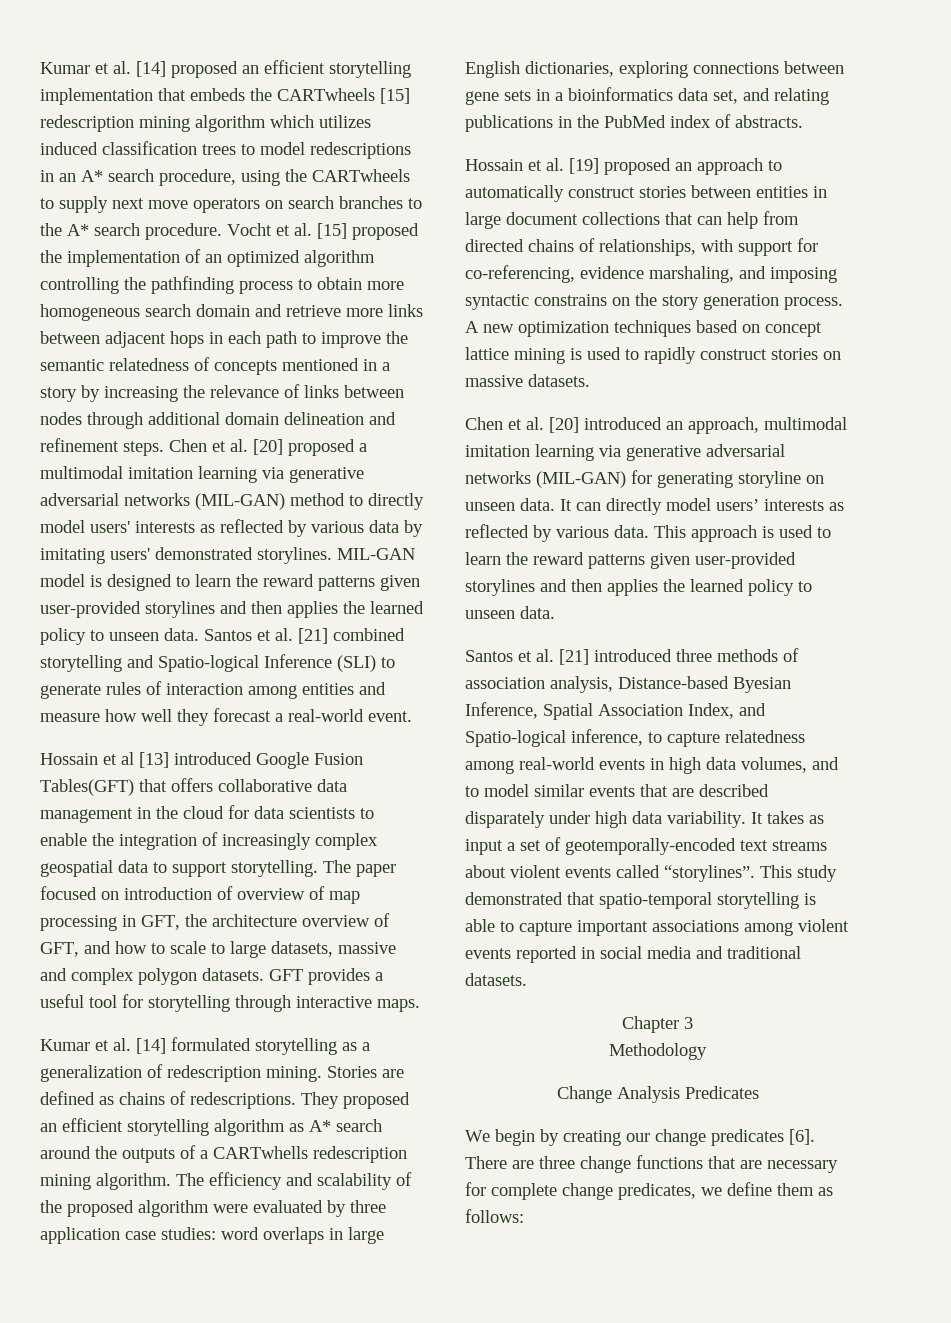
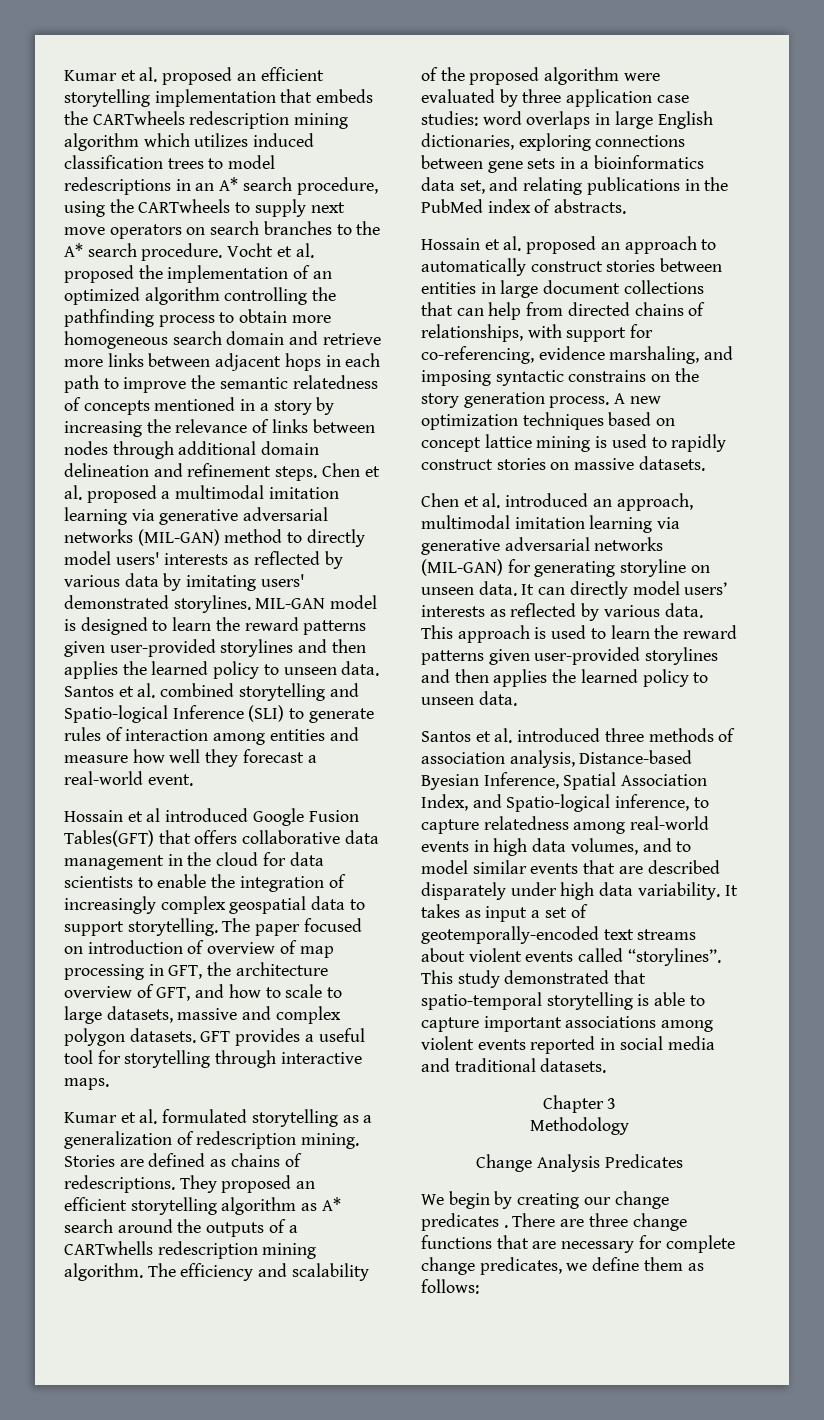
[40,61,166,77] Kumar et al. [14] -> [64,67,158,82] Kumar et al.
[380,88,410,104] [15] -> (185, 118) none
[317,223,347,239] [15] -> (314, 250) none
[253,439,283,455] [20] -> (82, 492) none
[298,628,328,644] [21] -> (156, 690) none
[139,752,169,768] [13] -> (161, 815) none
[136,1038,166,1054] [14] -> (158, 1116) none
[569,158,599,174] [19] -> (522, 243) none
[549,417,579,433] [20] -> (501, 500) none
[559,649,589,665] [21] -> (513, 735) none
[789,1129,815,1145] [6]. -> [503,1225,508,1228] .

